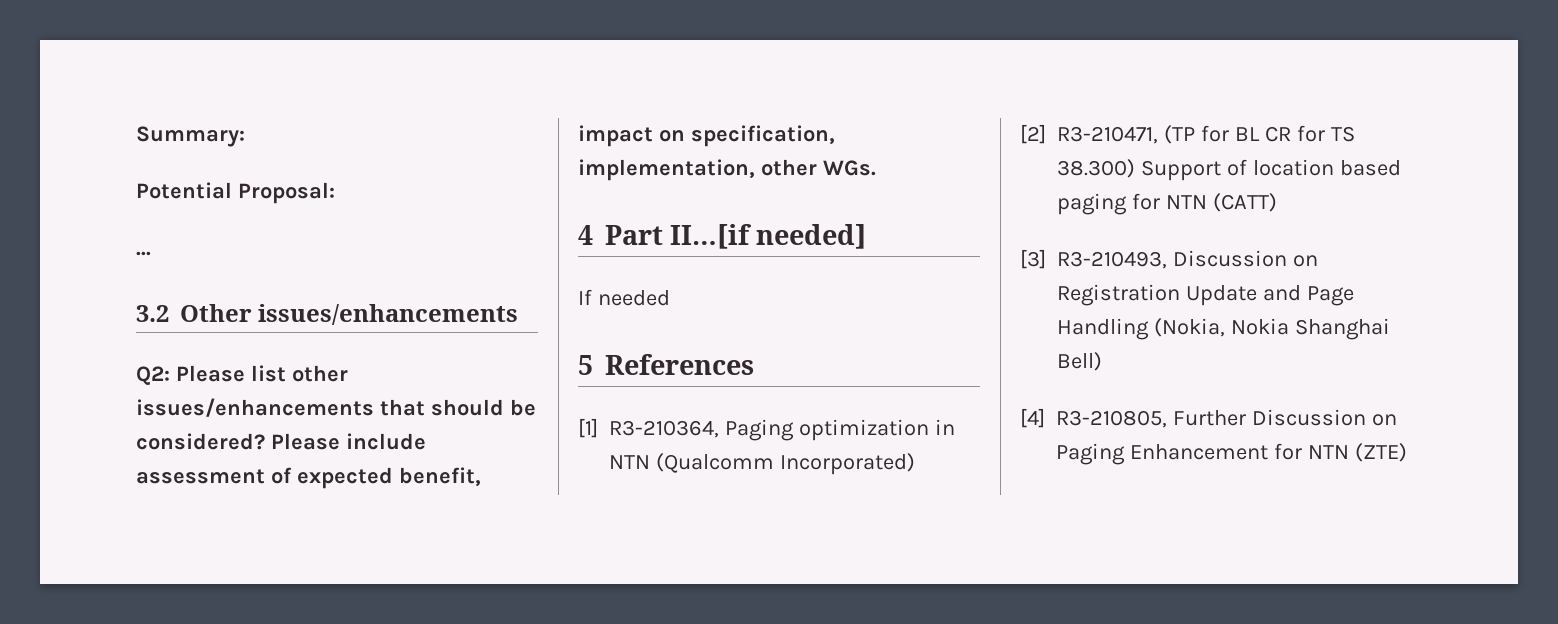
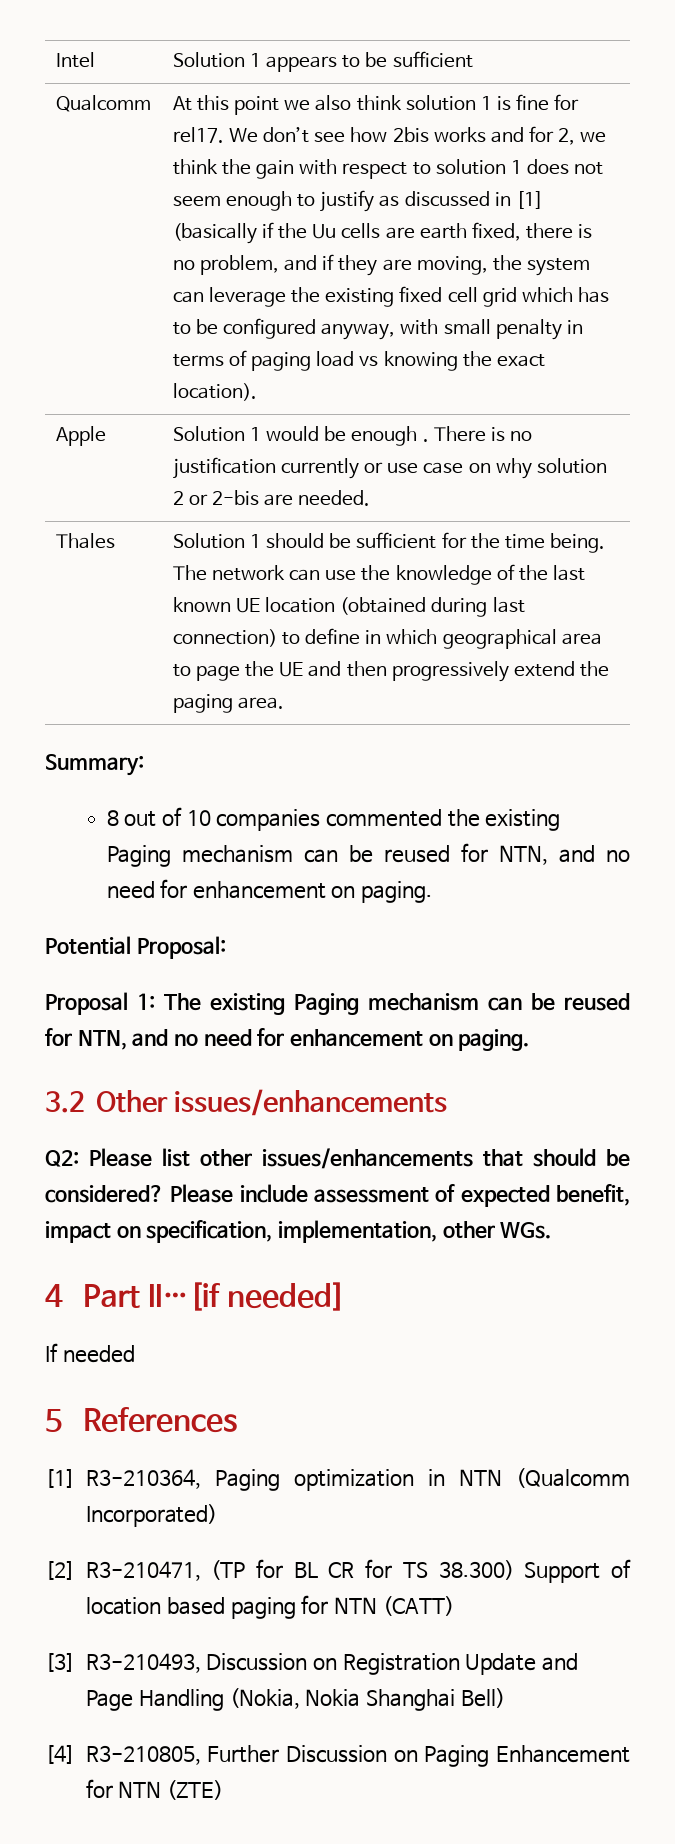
[136,126,245,147] [136,182,335,204] [136,251,151,256] Summary: // Potential Proposal: // ... -> [55,52,95,68] [172,51,473,72] [55,95,151,112] [172,94,580,115] [172,126,607,145] [172,159,604,179] [172,190,543,212] [172,222,593,244] [172,254,590,276] [172,286,609,307] [172,318,583,340] [172,350,545,371] [172,383,257,401] [55,426,106,446] [172,426,532,446] [172,457,607,479] [172,490,371,506] [55,533,115,549] [172,532,605,553] [172,564,585,585] [172,597,525,617] [172,628,602,649] [172,661,609,682] [172,694,285,713] [45,754,144,776] [106,807,561,831] [106,843,630,867] [106,879,433,903] [45,936,226,959] [45,992,631,1015] [45,1028,530,1051] Intel | Solution 1 appears to be sufficient // Qualcomm | At this point we also think solution 1 is fine for rel17. We don’t see how 2bis works and for 2, we think the gain with respect to solution 1 does not seem enough to justify as discussed in [1] (basically if the Uu cells are earth fixed, there is no problem, and if they are moving, the system can leverage the existing fixed cell grid which has to be configured anyway, with small penalty in terms of paging load vs knowing the exact location). // Apple | Solution 1 would be enough . There is no justification currently or use case on why solution 2 or 2-bis are needed. // Thales | Solution 1 should be sufficient for the time being. The network can use the knowledge of the last known UE location (obtained during last connection) to define in which geographical area to page the UE and then progressively extend the paging area. // Summary: // 8 out of 10 companies commented the existing Paging mechanism can be reused for NTN, and no need for enhancement on paging. // Potential Proposal: // Proposal 1: The existing Paging mechanism can be reused for NTN, and no need for enhancement on paging.

